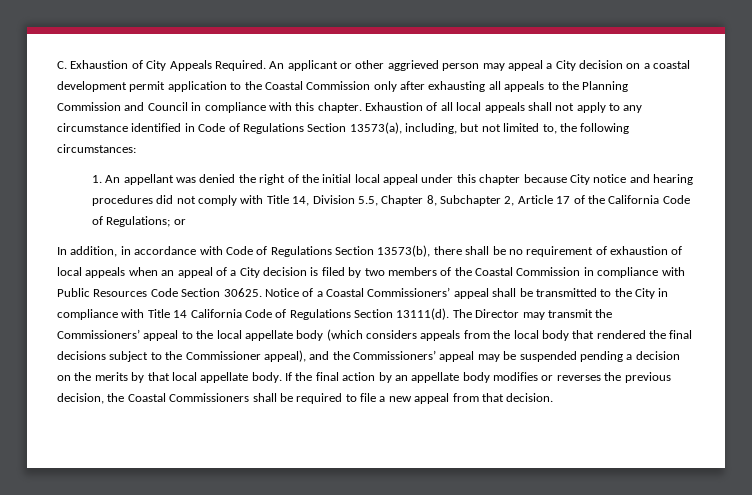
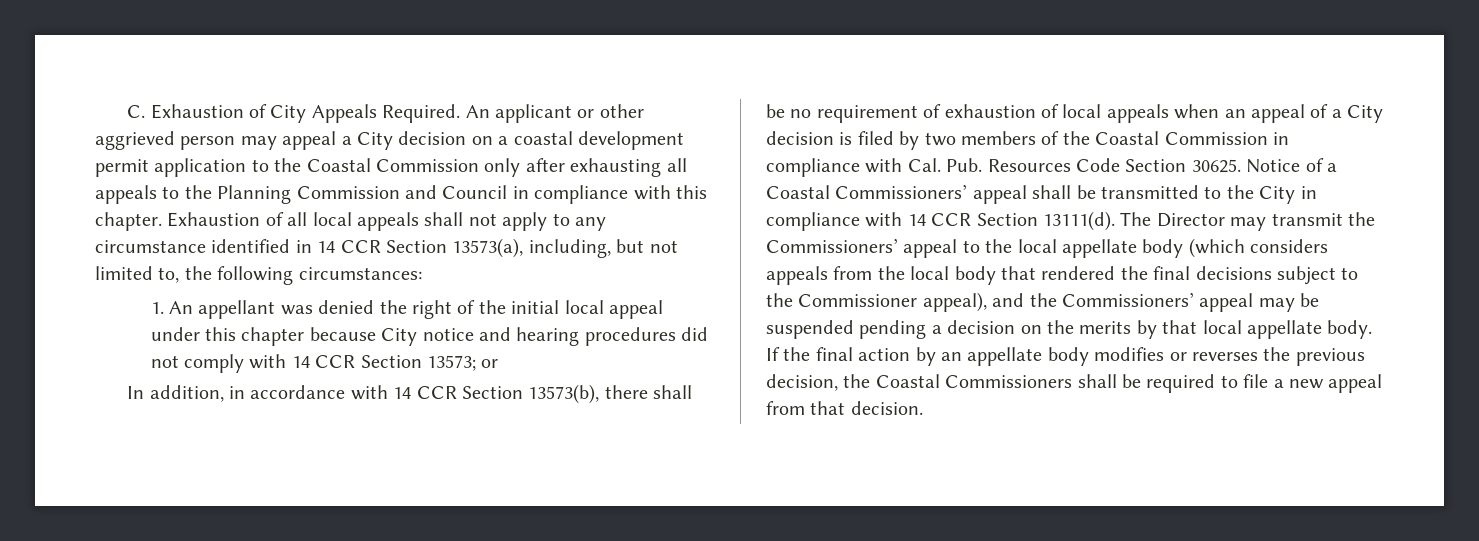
[198,123,304,134] Code of Regulations -> [317,240,381,253] 14 CCR
[266,195,690,206] [91,216,171,227] Title 14, Division 5.5, Chapter 8, Subchapter 2, Article 17 of the California Code of Regulations; -> [291,355,476,371] 14 CCR Section 13573;
[225,246,332,257] Code of Regulations -> [393,386,457,399] 14 CCR
[57,288,90,297] Public -> [907,158,983,172] Cal. Pub.
[147,309,351,320] Title 14 California Code of Regulations -> [907,213,972,226] 14 CCR

